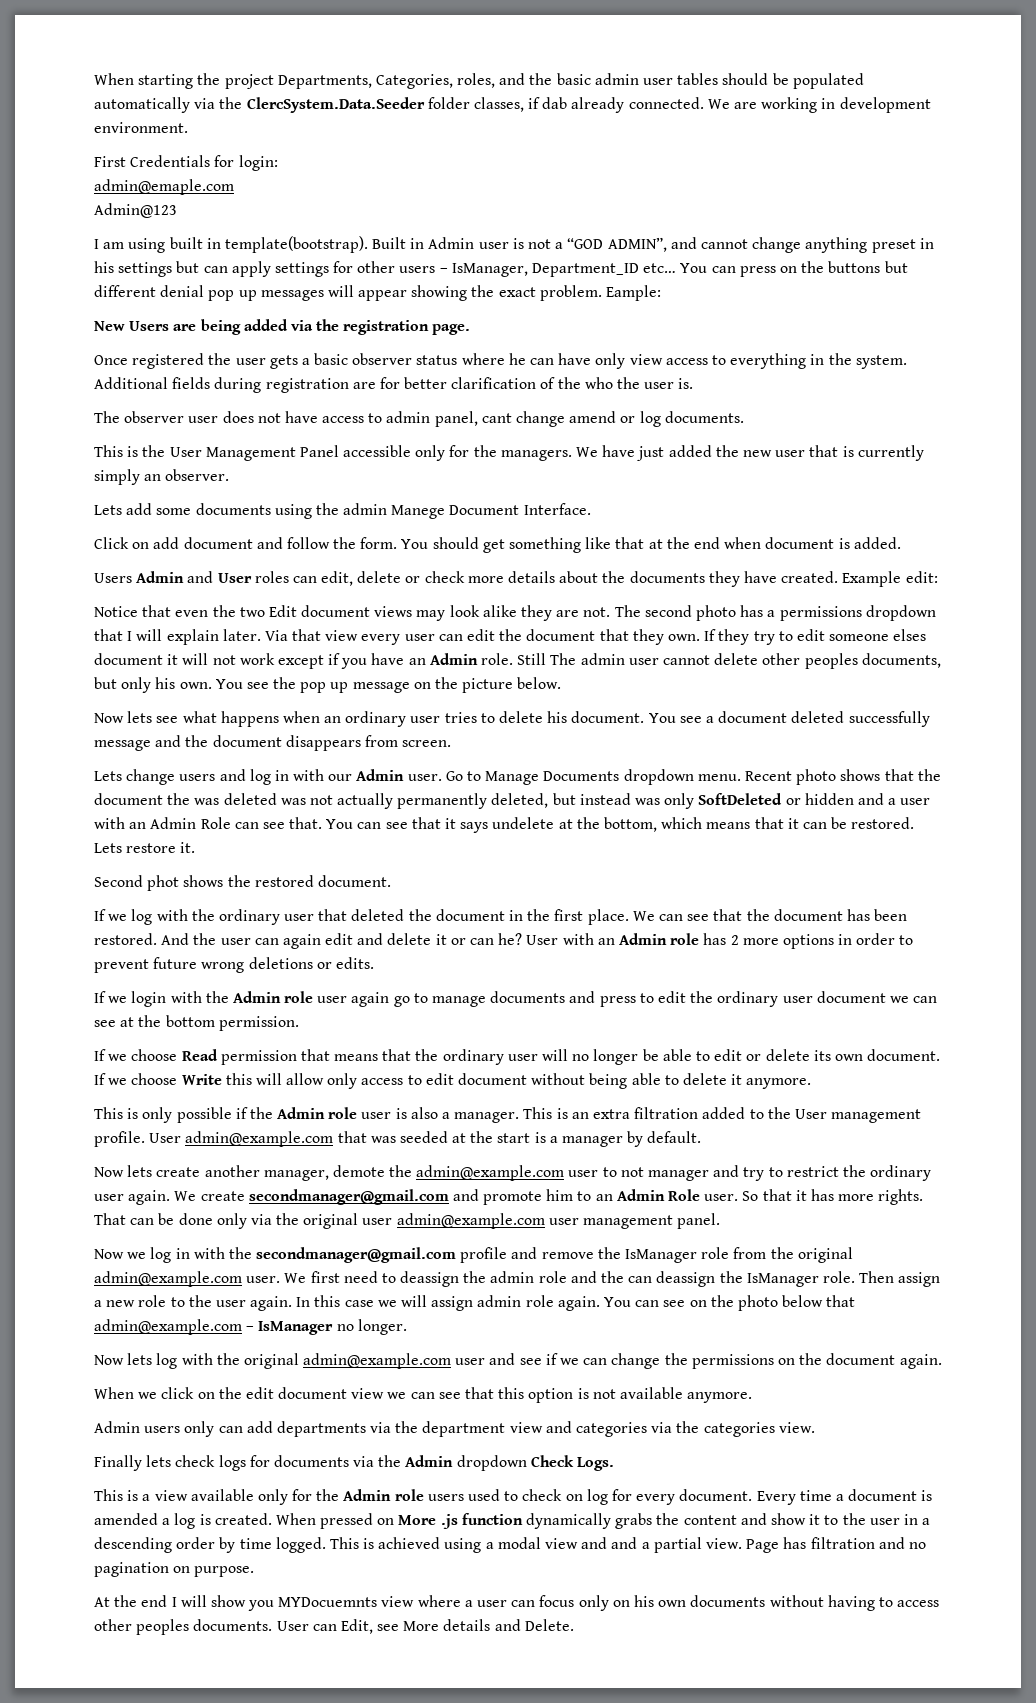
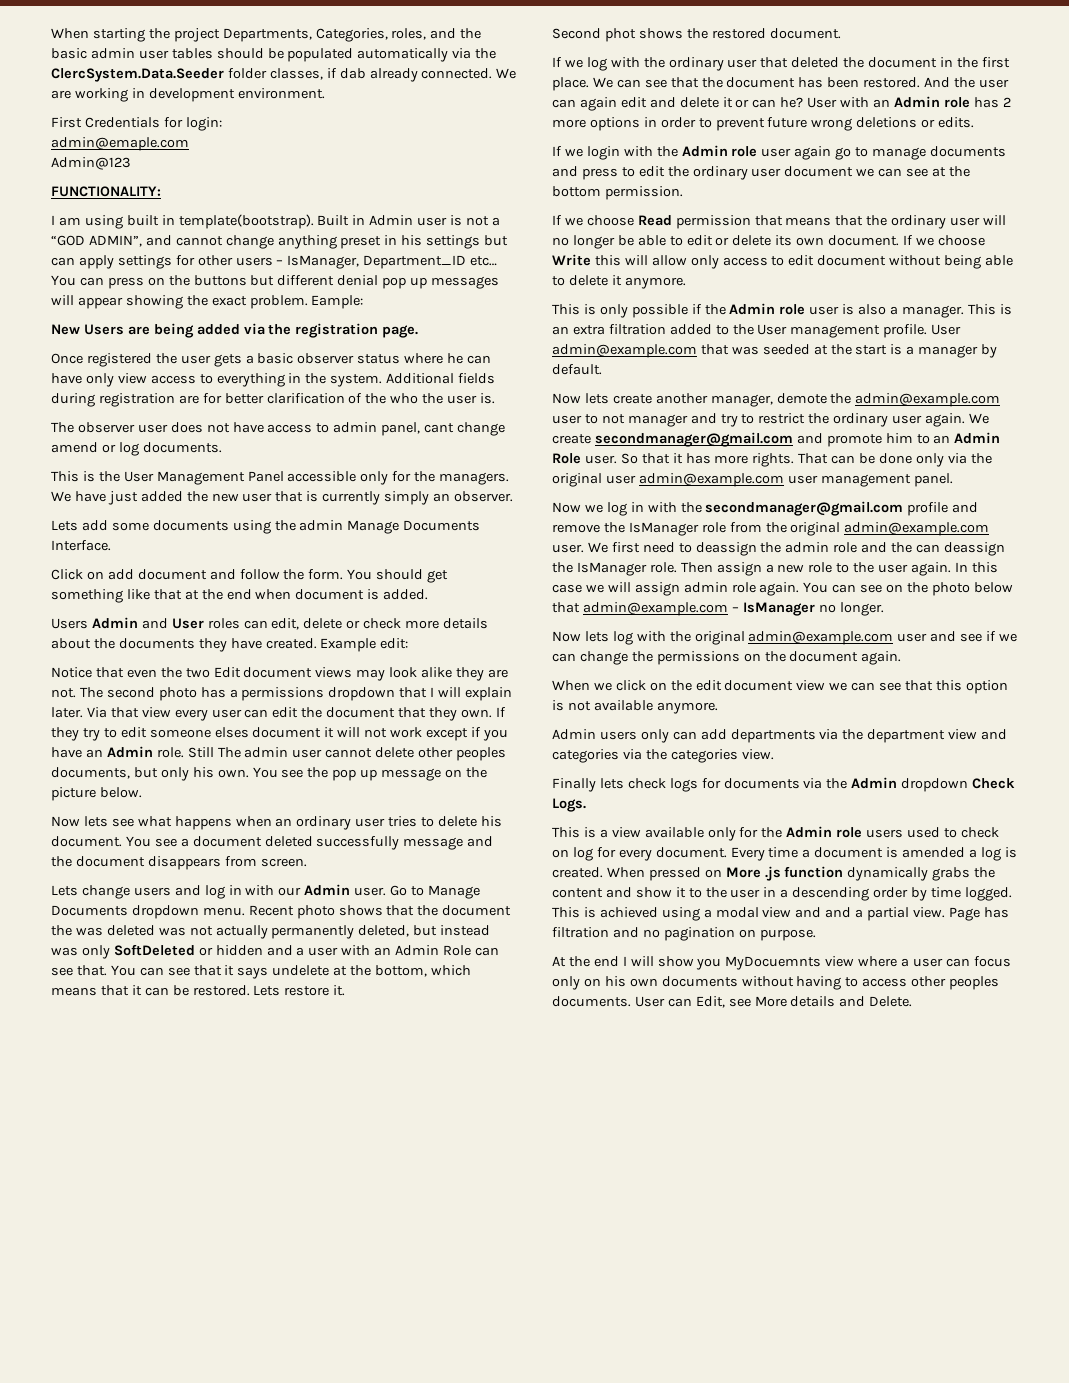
(177, 210) none -> [51,186,161,197] // FUNCTIONALITY:
[391,505,520,519] Manege Document -> [347,520,481,534] Manage Documents
[278,1597,378,1607] MYDocuemnts -> [725,956,822,970] MyDocuemnts

